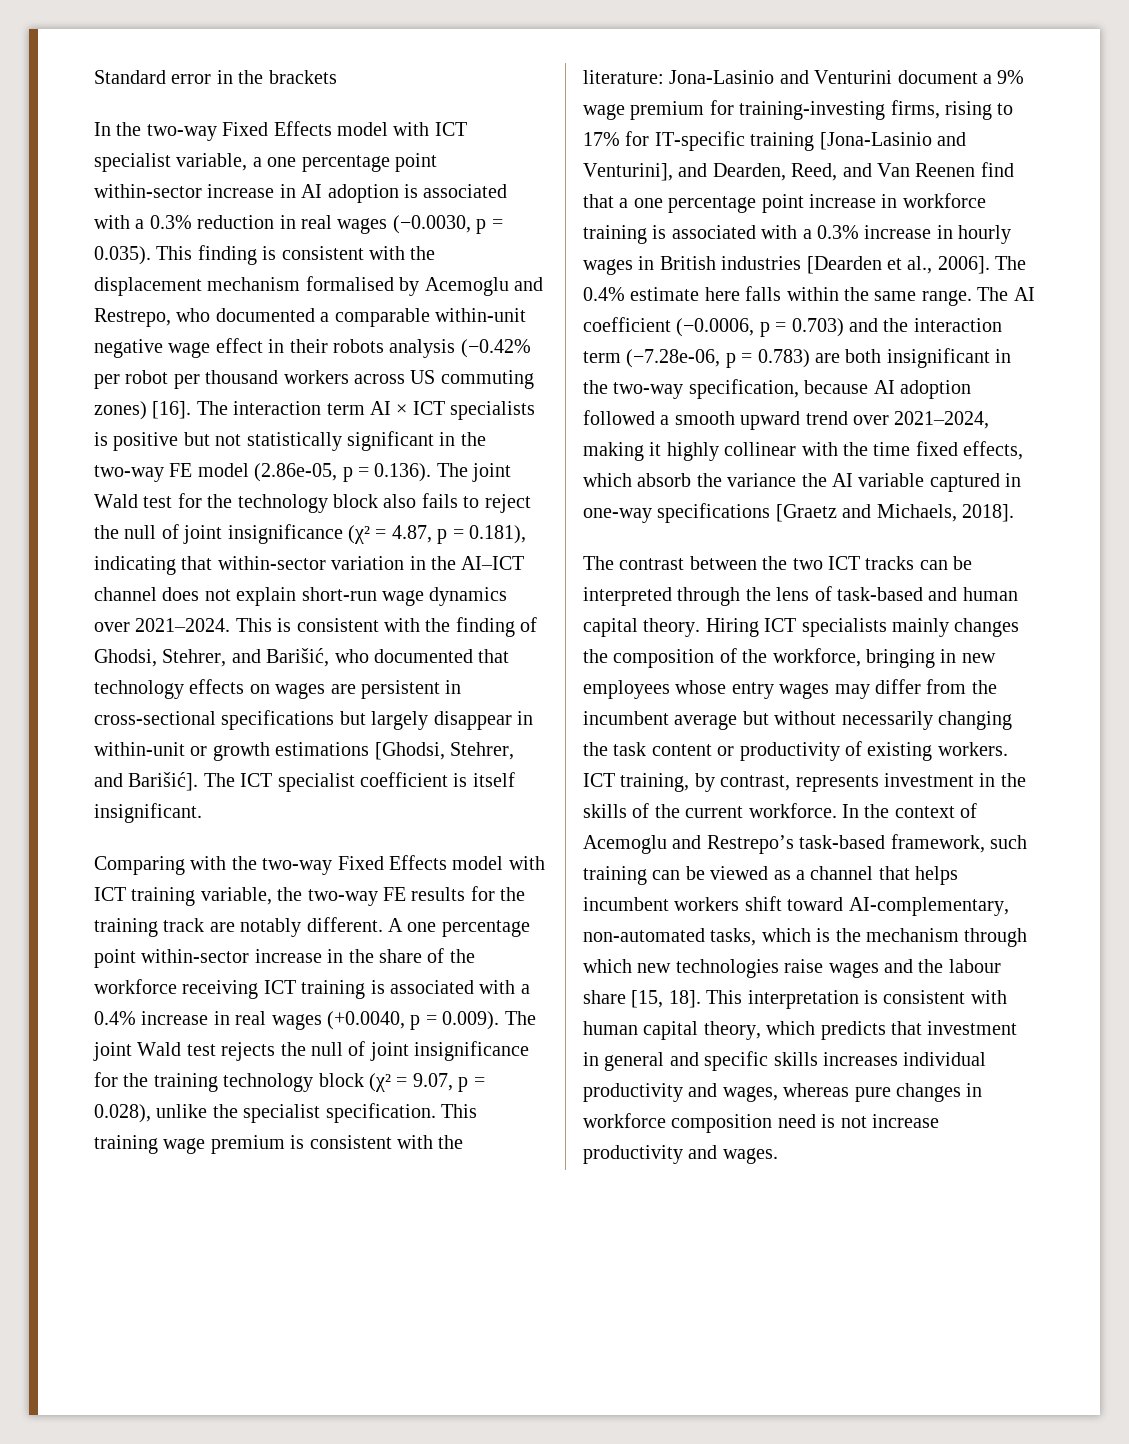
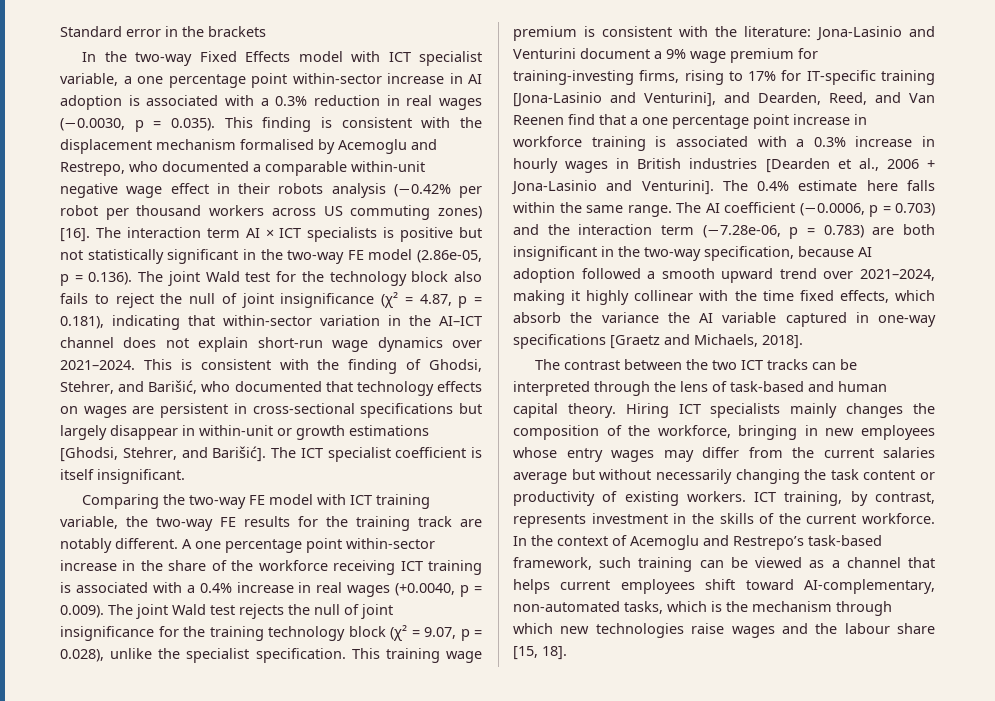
[190,855,447,875] with the two-way Fixed Effects -> [163,494,266,509] the two-way FE
[937,256,990,274] 2006]. -> [886,159,935,169] [511,180,714,195] 2006 + Jona-Lasinio and Venturini].
[583,711,669,725] incumbent -> [823,447,935,458] current salaries
[583,897,740,911] incumbent workers -> [560,579,695,594] current employees
[706,990,1007,1009] [583,1021,1018,1040] [583,1051,987,1071] [583,1083,983,1102] [583,1113,939,1133] [583,1145,778,1164] This interpretation is consistent with human capital theory, which predicts that investment in general and specific skills increases individual productivity and wages, whereas pure changes in workforce composition need is not increase productivity and wages. -> (567, 653) none

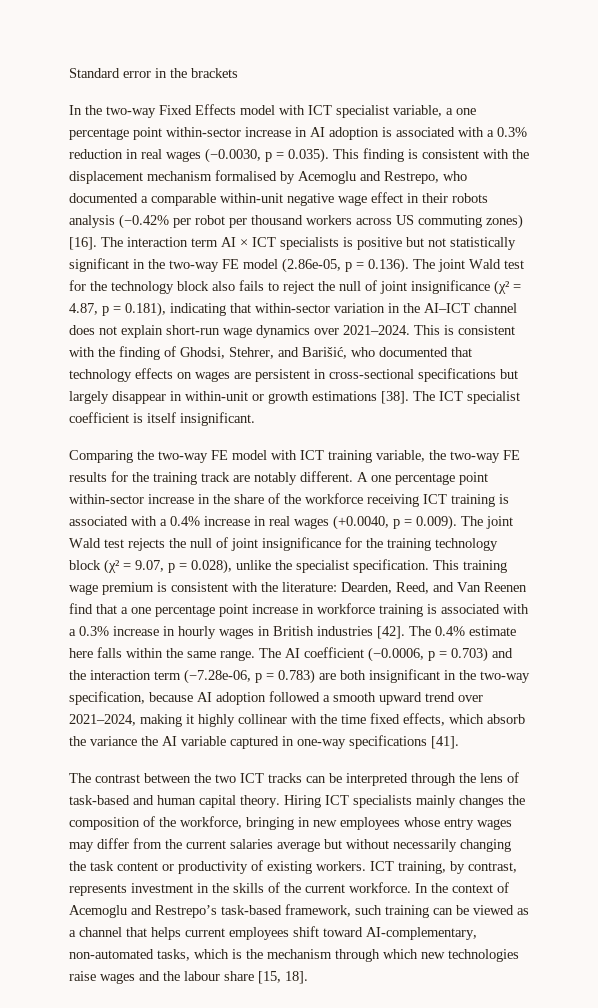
[60,446,267,462] [Ghodsi, Stehrer, and Barišić]. -> [381,391,409,404] [38].
[816,26,935,41] [513,48,818,63] [513,70,935,85] [513,92,750,107] Jona-Lasinio and Venturini document a 9% wage premium for training-investing firms, rising to 17% for IT-specific training [Jona-Lasinio and Venturini], and -> (337, 587) none
[765,158,935,173] [511,180,714,195] [Dearden et al., 2006 + Jona-Lasinio and Venturini]. -> [377,626,405,639] [42].
[610,334,803,349] [Graetz and Michaels, 2018]. -> [431,736,459,749] [41].

